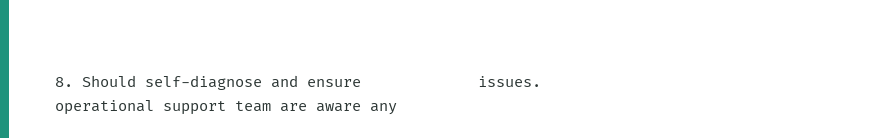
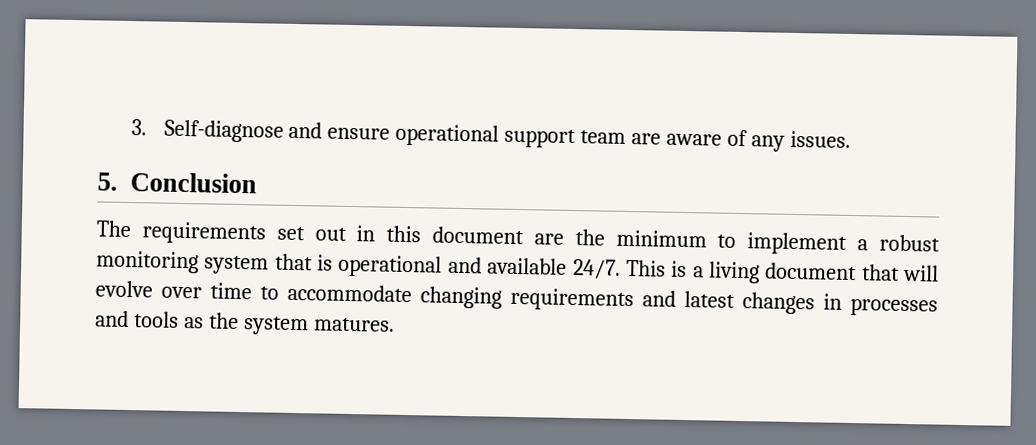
[54,75,262,90] 8. Should self-diagnose -> [130,119,284,143] 3. Self-diagnose
(361, 107) none -> [727,129,749,147] of
(541, 81) none -> [97,172,257,194] [96,220,940,255] [96,250,940,284] [95,280,938,317] [95,310,395,336] // 5. Conclusion // The requirements set out in this document are the minimum to implement a robust monitoring system that is operational and available 24/7. This is a living document that will evolve over time to accommodate changing requirements and latest changes in processes and tools as the system matures.

